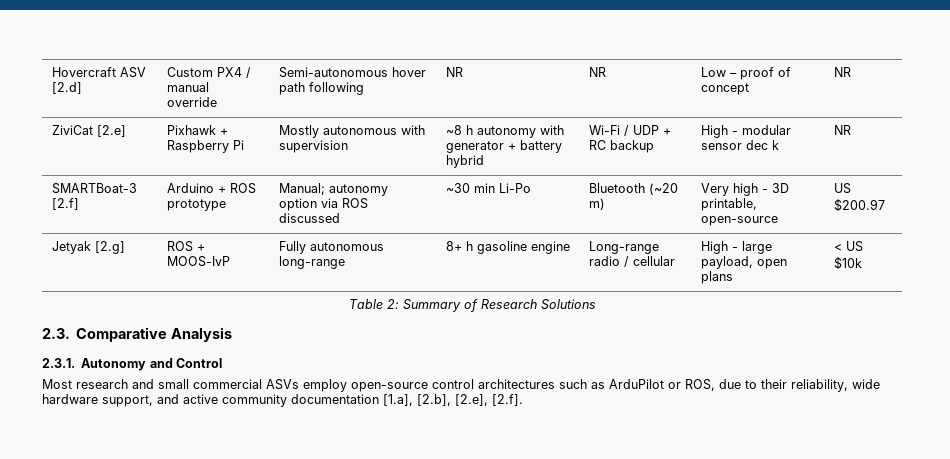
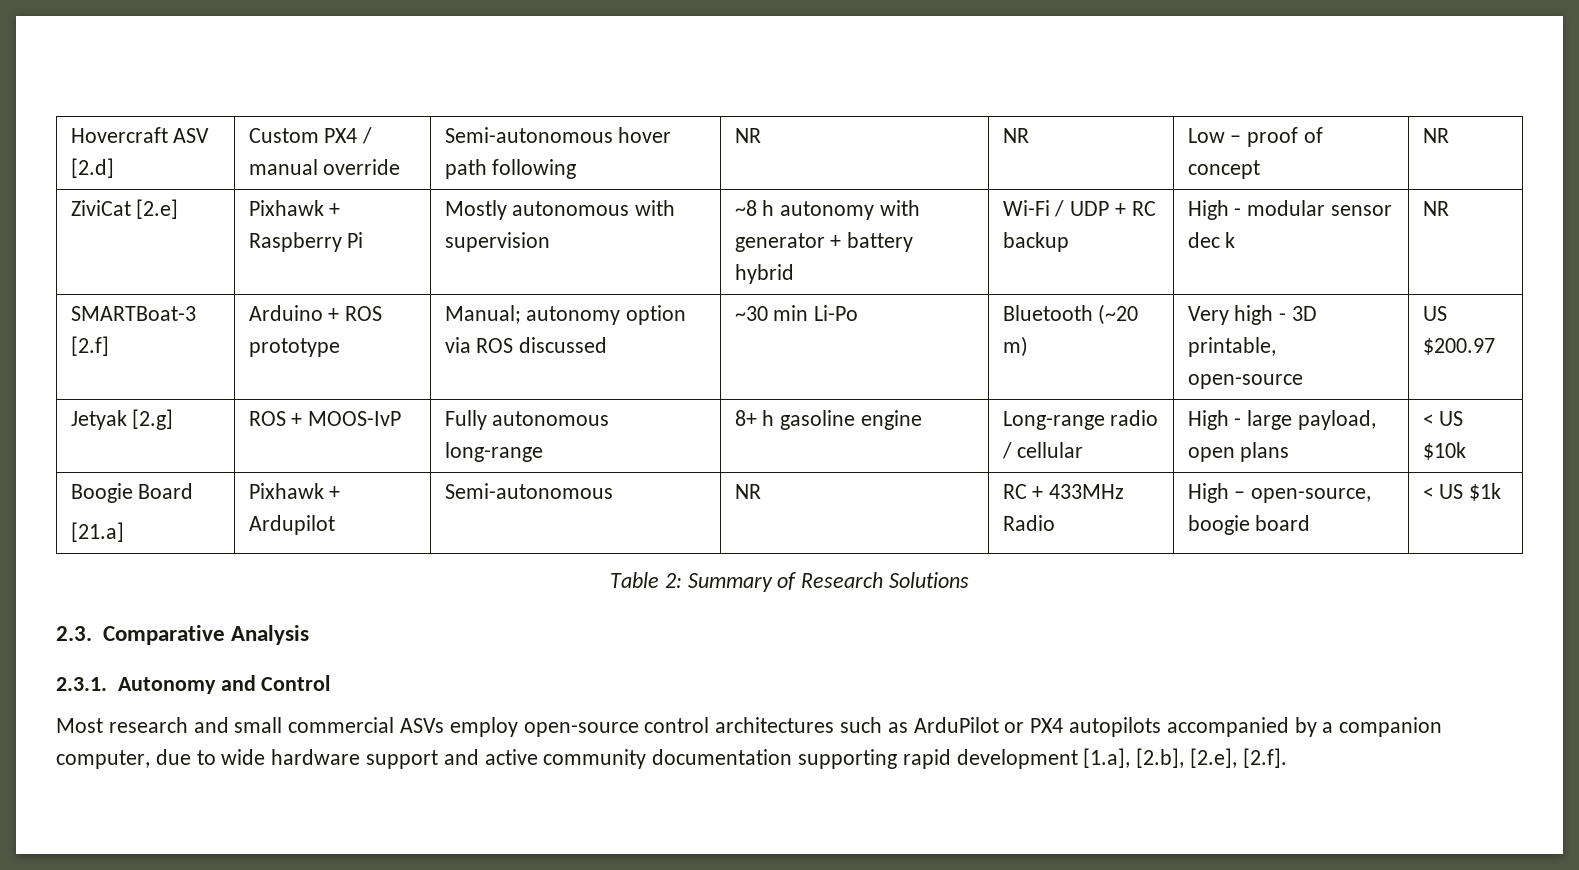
(862, 263) none -> [70,483,194,503] [70,522,124,542] [248,483,341,499] [248,515,335,535] [444,483,613,499] [734,484,761,499] [1002,484,1125,499] [1002,515,1055,531] [1187,483,1372,503] [1187,515,1311,535] [1422,483,1502,501] // Boogie Board // [21.a] | Pixhawk + Ardupilot | Semi-autonomous | NR | RC + 433MHz Radio | High – open-source, boogie board | < US $1k
[685,379,848,392] ROS, due to their reliability, -> [1030,717,1443,737] [56,749,216,769] PX4 autopilots accompanied by a companion computer, due to
[102,395,153,407] support, -> [366,750,439,769] support
(379, 399) none -> [798,749,1078,769] supporting rapid development

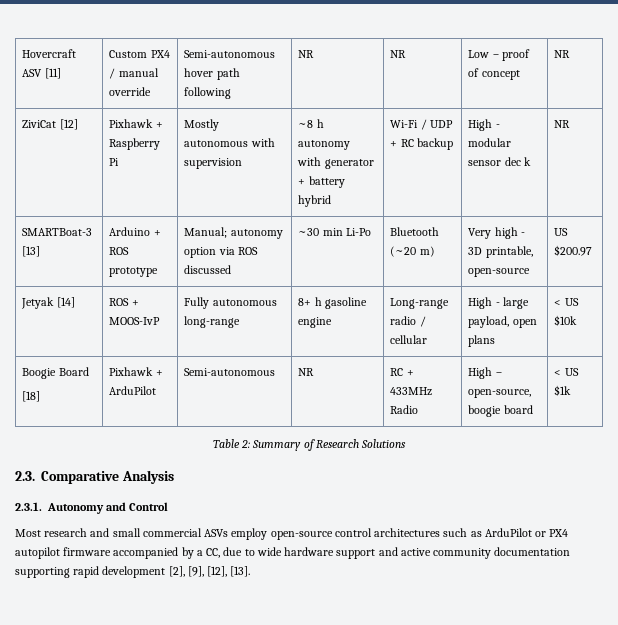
[70,158,114,178] [2.d] -> [44,68,61,79] [11]
[136,199,179,219] [2.e] -> [59,119,78,130] [12]
[70,336,109,356] [2.f] -> [22,246,41,257] [13]
[132,409,174,430] [2.g] -> [56,297,75,308] [14]
[70,522,124,542] [248,483,341,499] [248,515,335,535] [21.a] | Pixhawk + Ardupilot -> [22,391,41,402] [109,367,163,376] [109,386,157,395] [18] | Pixhawk + ArduPilot
[1069,717,1162,737] autopilots -> [15,547,112,559] autopilot firmware
[1339,717,1443,737] [56,750,150,769] companion computer, -> [206,548,221,558] CC,
[1083,748,1287,768] [1.a], [2.b], [2.e], [2.f]. -> [168,566,251,577] [2], [9], [12], [13].

